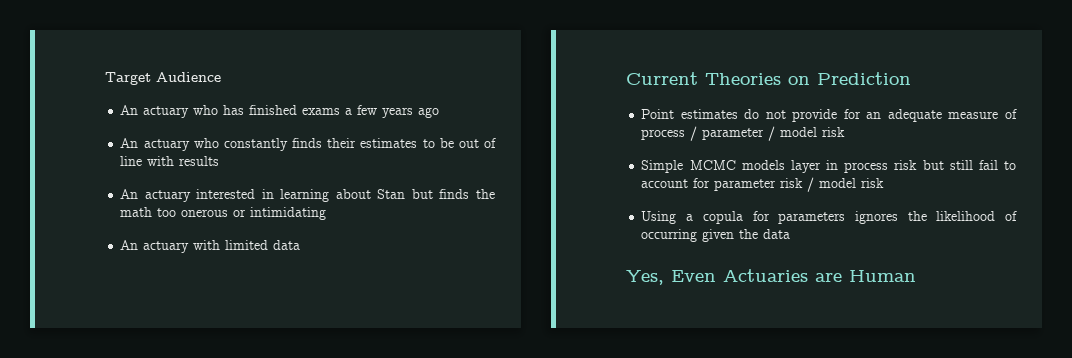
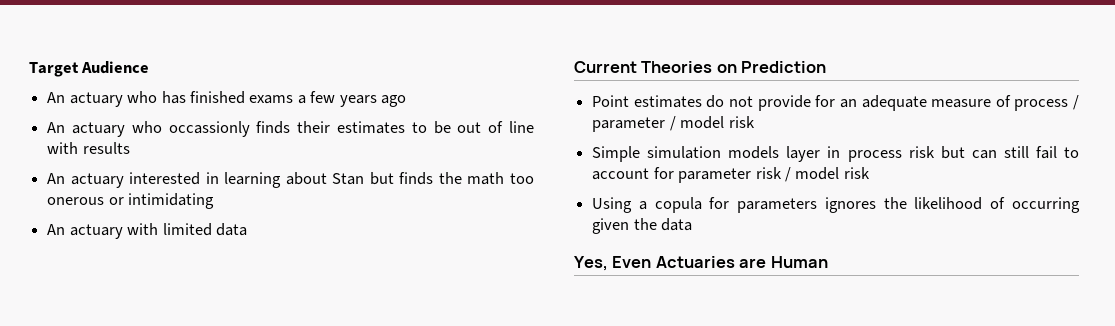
[223,138,288,151] constantly -> [168,121,250,137] occassionly
[689,160,736,170] MCMC -> [647,146,722,159] simulation
(944, 165) none -> [971,150,997,159] can

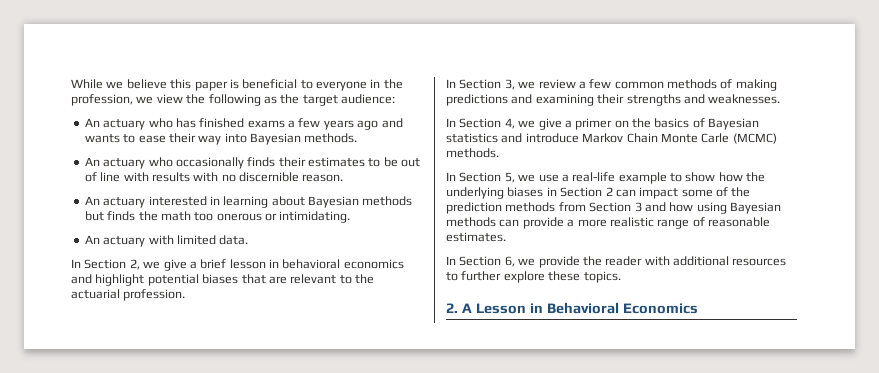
[29,61,150,77] Target Audience -> [71,79,403,91] [71,94,395,106] While we believe this paper is beneficial to everyone in the profession, we view the following as the target audience:
[47,121,250,137] // An actuary who occassionly -> [381,118,403,128] [84,133,358,145] [84,157,244,169] and wants to ease their way into Bayesian methods. // An actuary who occasionally
(130, 148) none -> [193,172,344,182] with no discernible reason.
[332,173,365,185] Stan -> [308,196,413,208] Bayesian methods
[128,193,215,209] intimidating -> [279,211,351,223] intimidating.
[215,223,247,236] [574,61,827,73] [592,95,1079,111] [592,116,755,132] [592,146,1079,162] [592,167,870,183] [592,197,1080,213] [592,218,693,234] [574,256,828,271] data // Current Theories on Prediction // Point estimates do not provide for an adequate measure of process / parameter / model risk // Simple simulation models layer in process risk but can still fail to account for parameter risk / model risk // Using a copula for parameters ignores the likelihood of occurring given the data // Yes, Even Actuaries are Human -> [219,235,249,245] [71,259,404,271] [71,274,374,286] [71,289,186,301] [446,79,777,91] [446,94,781,106] [446,118,760,130] [446,133,777,144] [446,148,499,158] [446,172,766,184] [446,187,751,199] [446,202,781,214] [446,217,770,229] [446,232,506,242] [446,256,787,268] [446,271,621,283] [446,302,698,314] data. // In Section 2, we give a brief lesson in behavioral economics and highlight potential biases that are relevant to the actuarial profession. // In Section 3, we review a few common methods of making predictions and examining their strengths and weaknesses. // In Section 4, we give a primer on the basics of Bayesian statistics and introduce Markov Chain Monte Carle (MCMC) methods. // In Section 5, we use a real-life example to show how the underlying biases in Section 2 can impact some of the prediction methods from Section 3 and how using Bayesian methods can provide a more realistic range of reasonable estimates. // In Section 6, we provide the reader with additional resources to further explore these topics. // 2. A Lesson in Behavioral Economics

